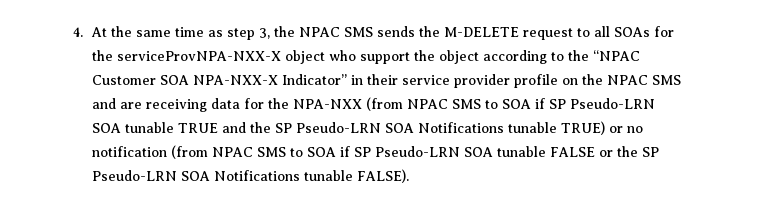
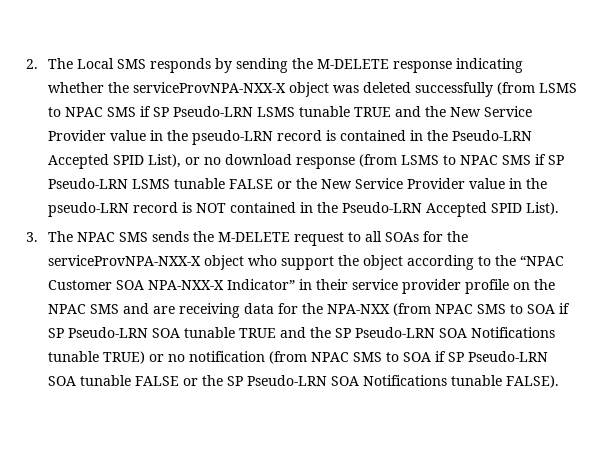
[73,26,296,40] 4. At the same time as step 3, the -> [26,58,523,73] [47,82,577,97] [47,106,532,117] [47,130,532,145] [47,154,564,169] [47,178,547,189] [47,202,559,217] [26,231,73,242] 2. The Local SMS responds by sending the M-DELETE response indicating whether the serviceProvNPA-NXX-X object was deleted successfully (from LSMS to NPAC SMS if SP Pseudo-LRN LSMS tunable TRUE and the New Service Provider value in the pseudo-LRN record is contained in the Pseudo-LRN Accepted SPID List), or no download response (from LSMS to NPAC SMS if SP Pseudo-LRN LSMS tunable FALSE or the New Service Provider value in the pseudo-LRN record is NOT contained in the Pseudo-LRN Accepted SPID List). // 3. The

